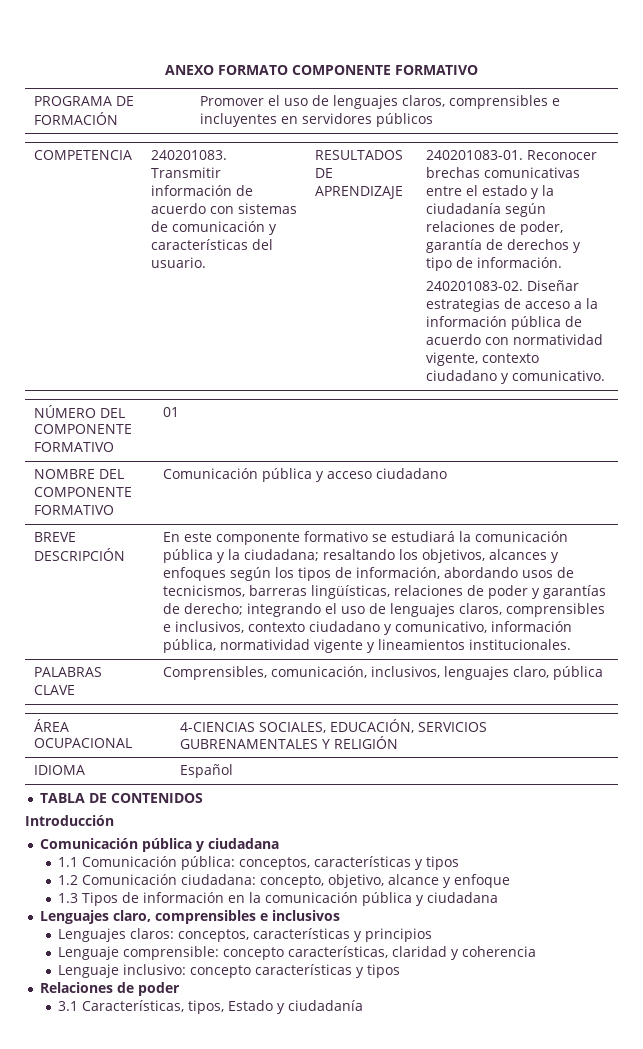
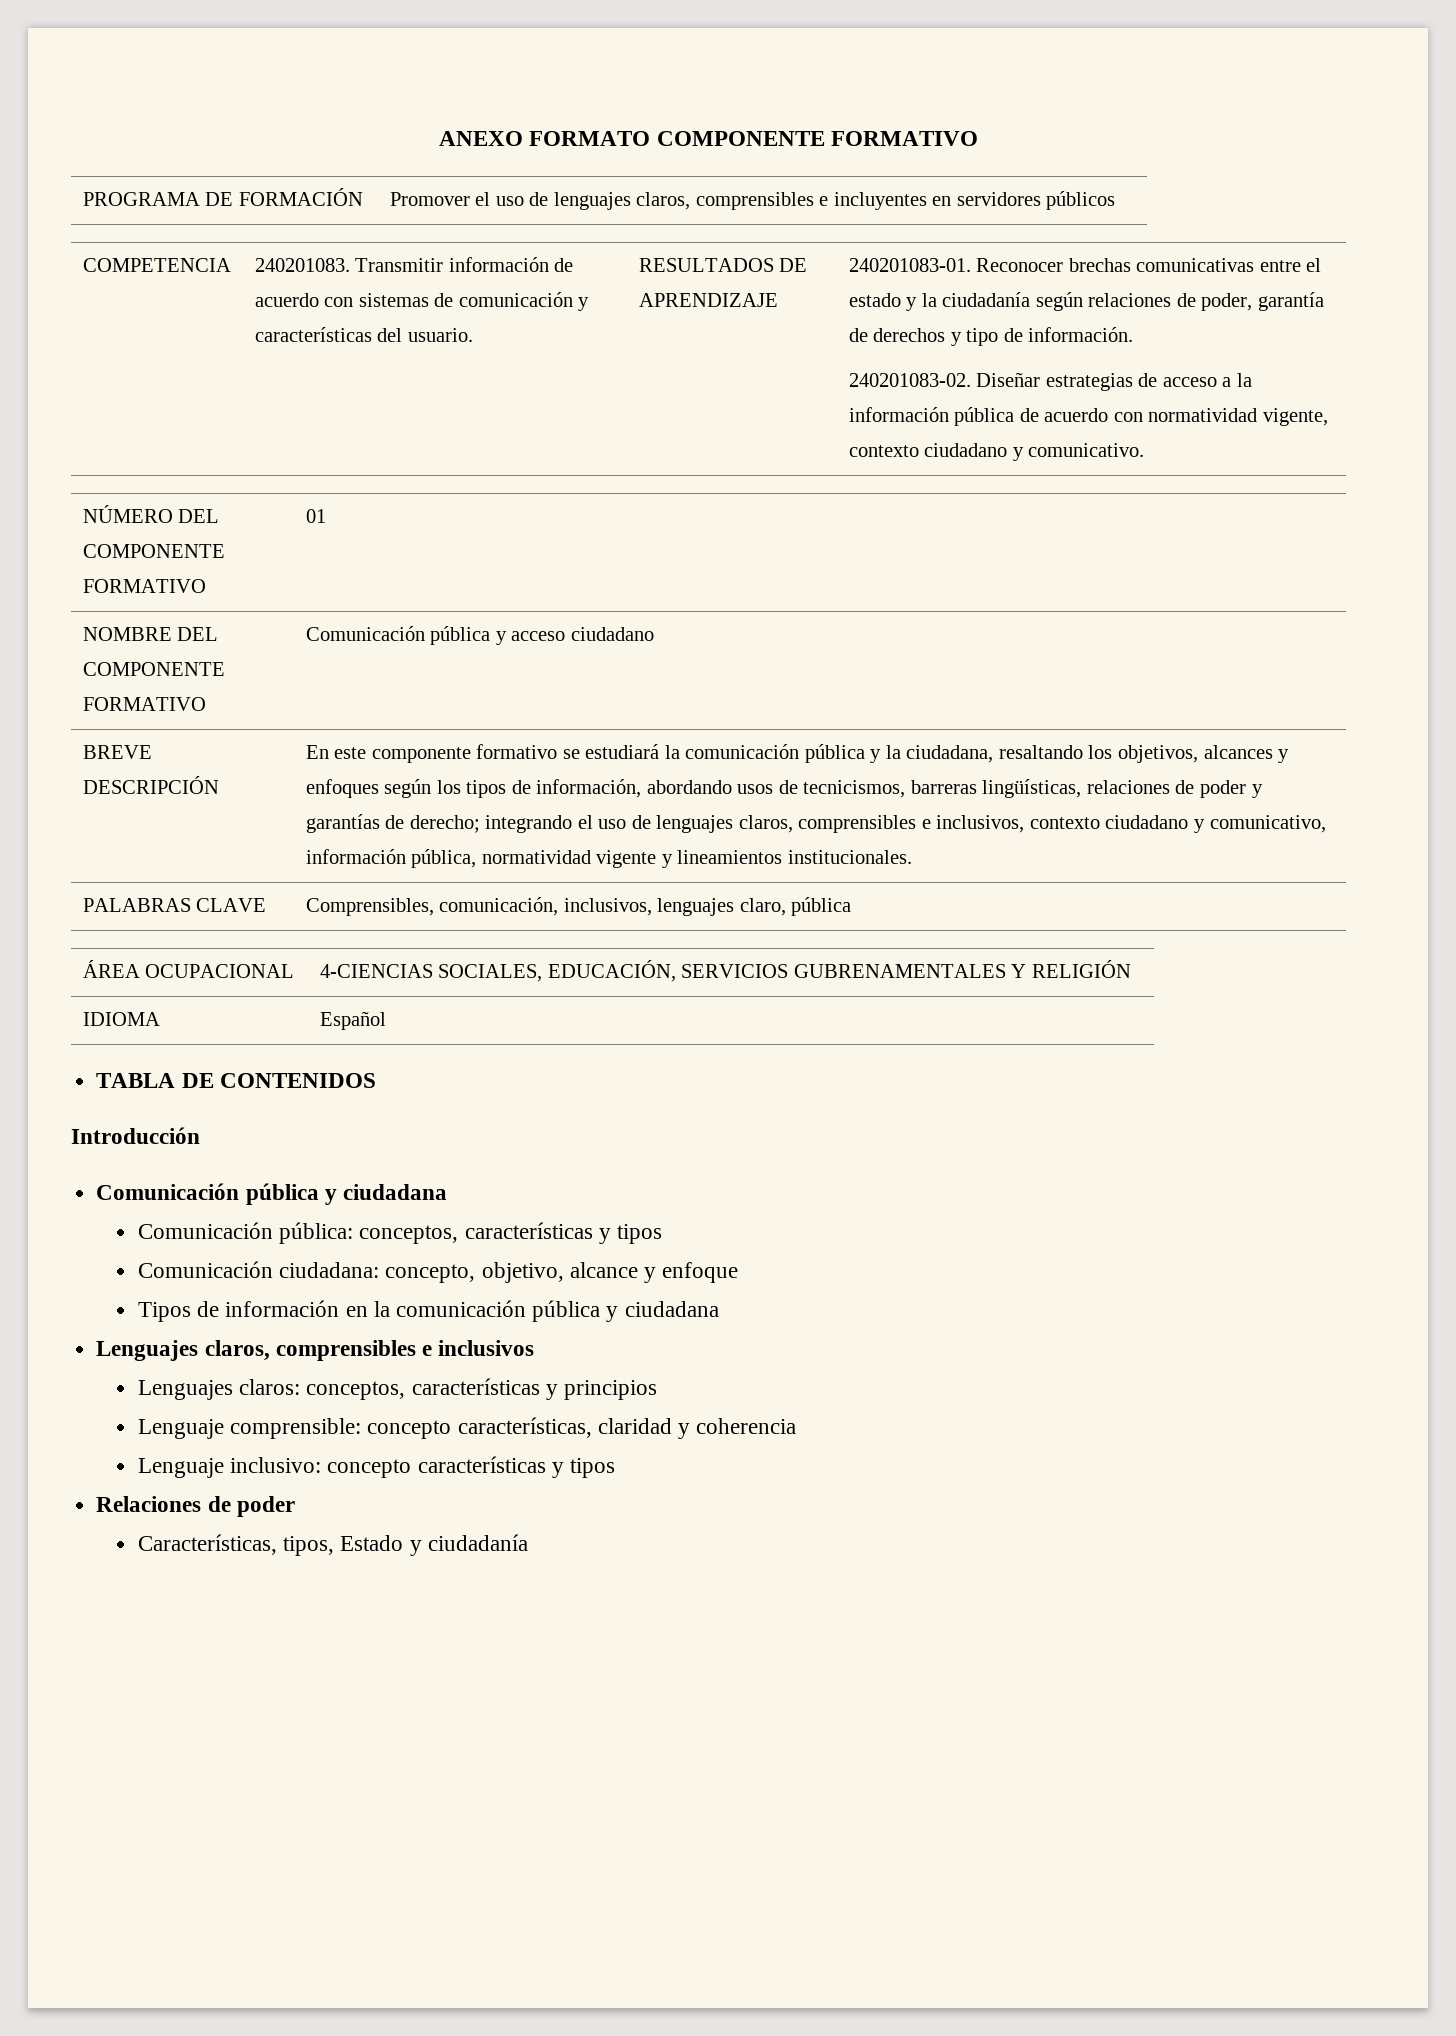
[244,549,320,561] ciudadana; -> [906,745,994,763] ciudadana,
[58,857,79,867] 1.1 -> (447, 1192) none
[58,875,79,885] 1.2 -> (662, 1234) none
[58,893,79,903] 1.3 -> (739, 1272) none
[113,910,152,922] claro, -> [204,1340,270,1361] claros,
[58,1001,79,1011] 3.1 -> (295, 1506) none

